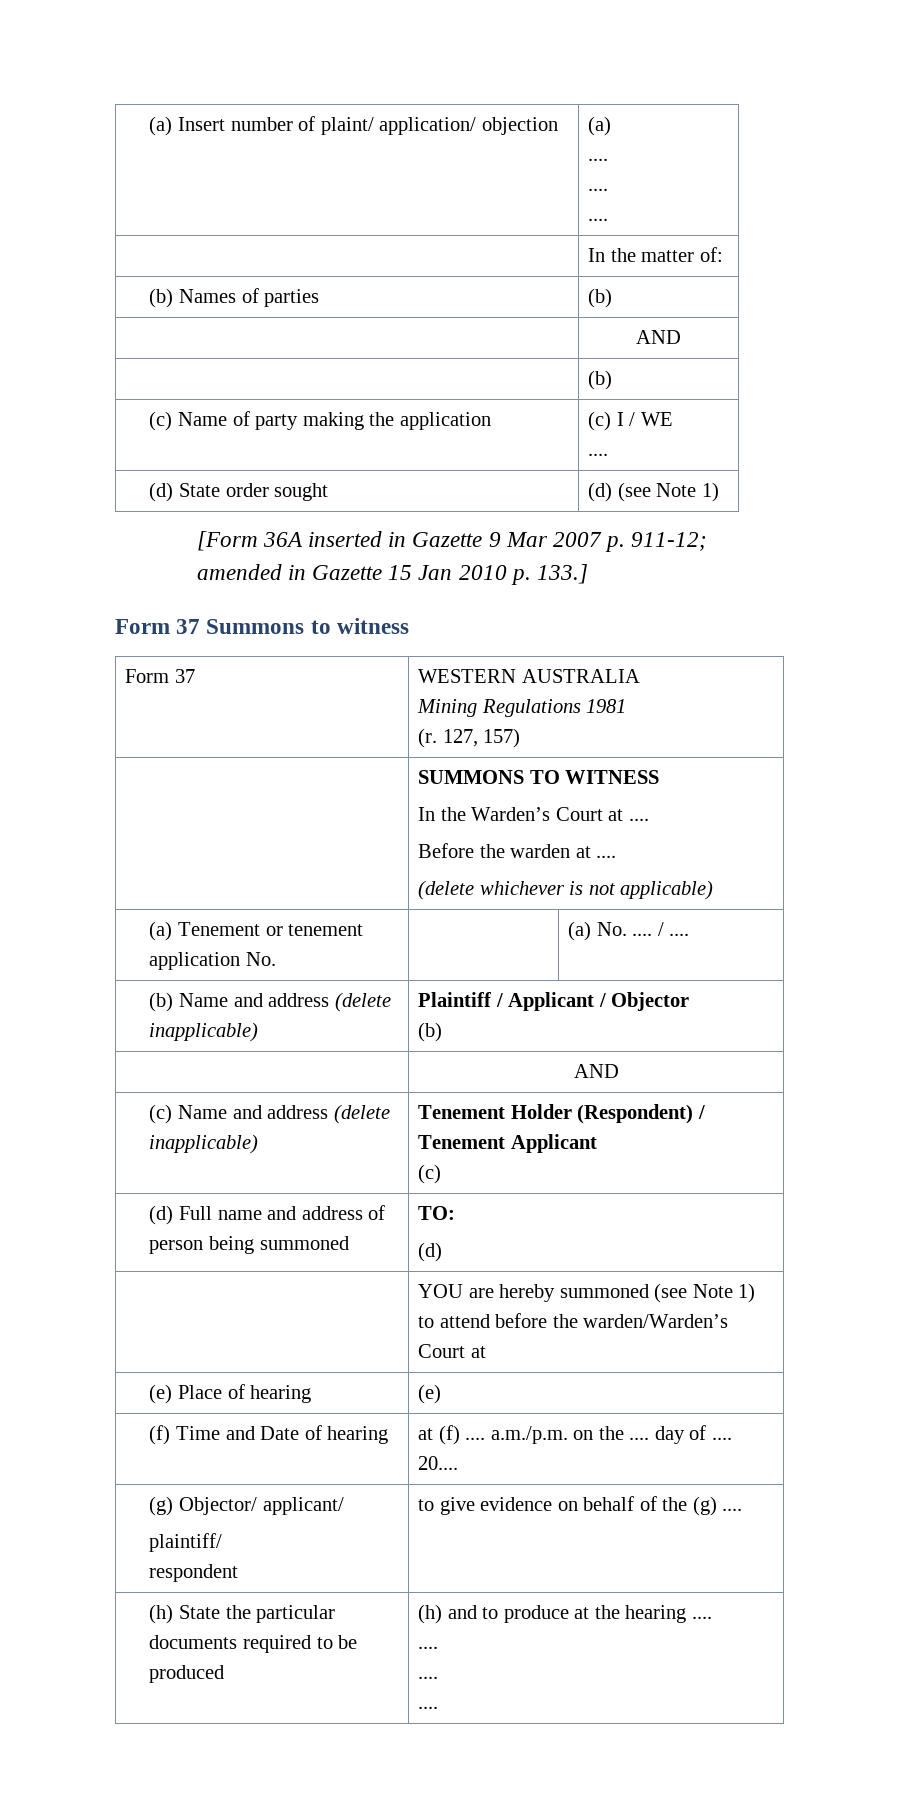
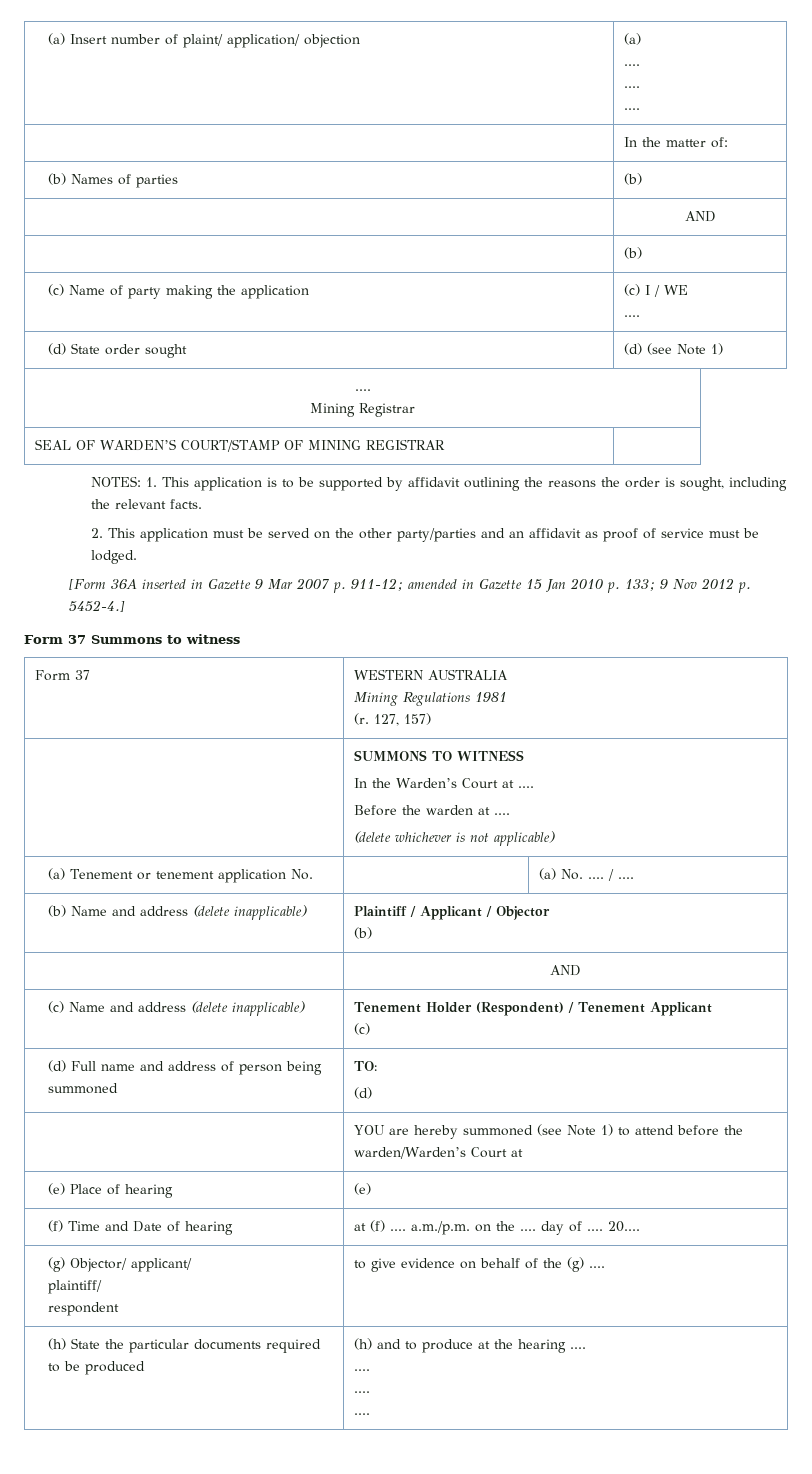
(719, 492) none -> [354,389,371,391] [310,403,415,417] [35,439,446,452] [90,476,787,491] [90,499,202,509] [90,528,759,542] [90,550,137,564] // .... // Mining Registrar // SEAL OF WARDEN’S COURT/STAMP OF MINING REGISTRAR | // NOTES: 1. This application is to be supported by affidavit outlining the reasons the order is sought, including the relevant facts. // 2. This application must be served on the other party/parties and an affidavit as proof of service must be lodged.
[537,564,589,584] 133.] -> [624,578,751,593] [68,600,125,612] 133; 9 Nov 2012 p. 5452-4.]

